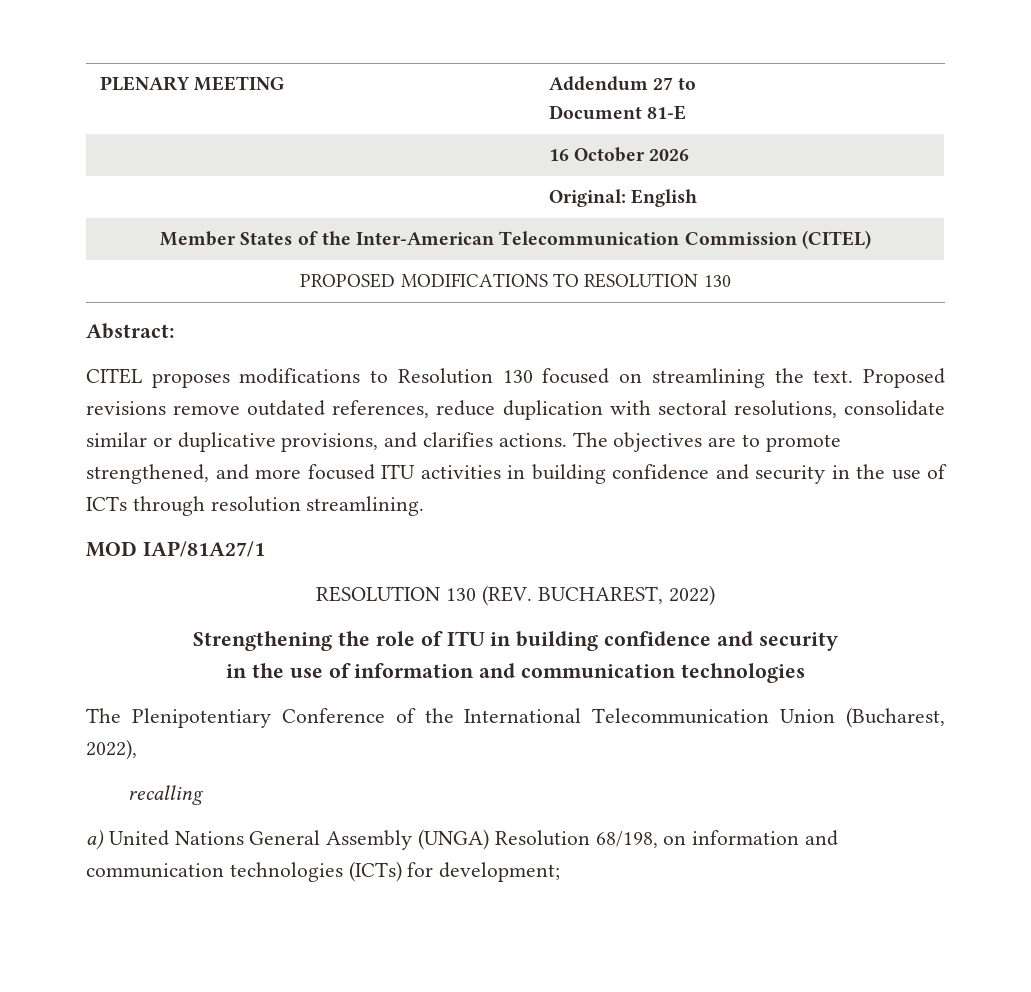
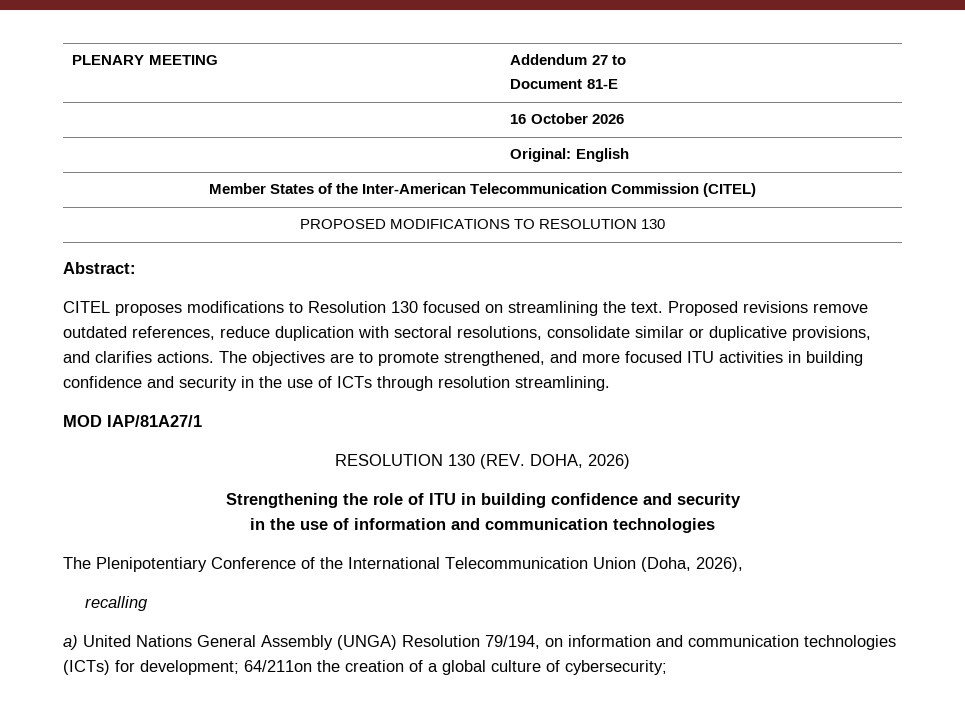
[537,585,715,606] BUCHAREST, 2022) -> [530,454,630,469] DOHA, 2026)
[846,707,945,728] [86,739,137,760] (Bucharest, 2022), -> [641,557,743,572] (Doha, 2026),
[595,831,658,848] 68/198, -> [485,635,540,649] 79/194,
(561, 872) none -> [244,660,667,675] 64/211on the creation of a global culture of cybersecurity;

